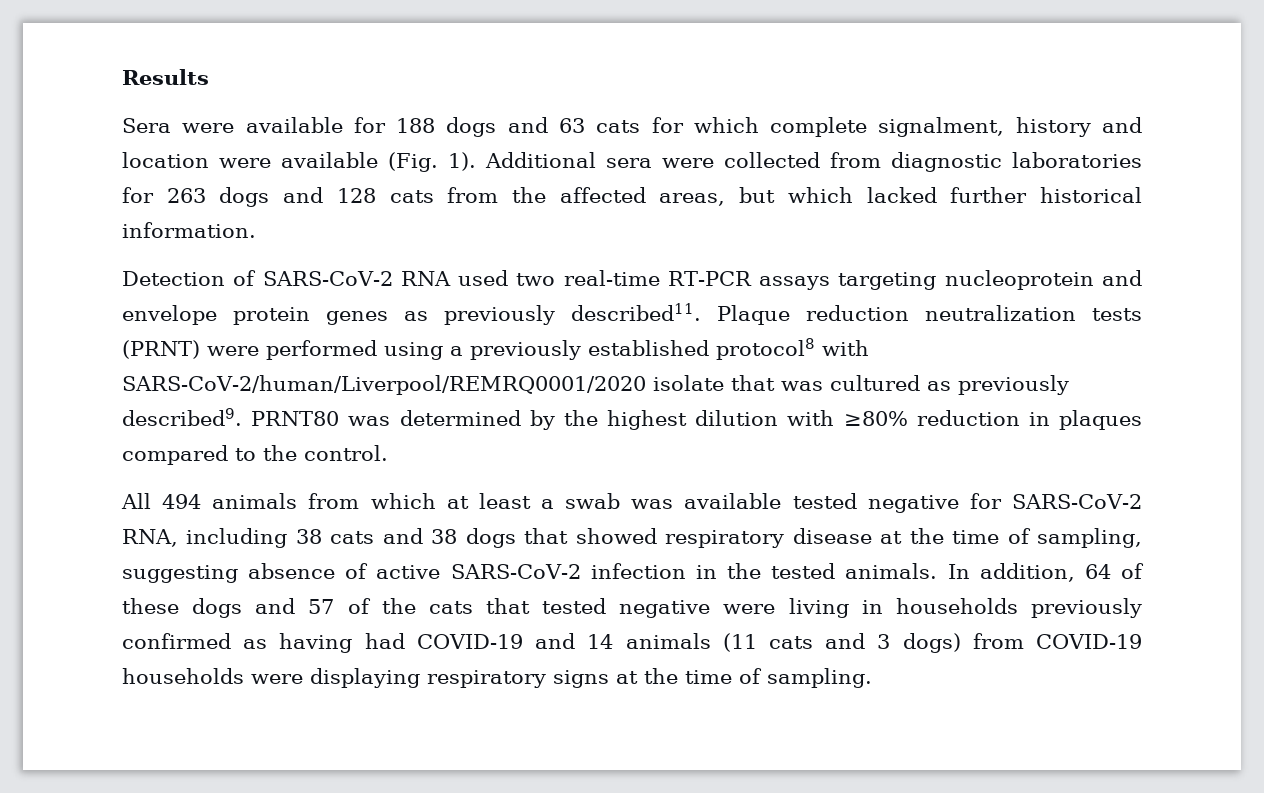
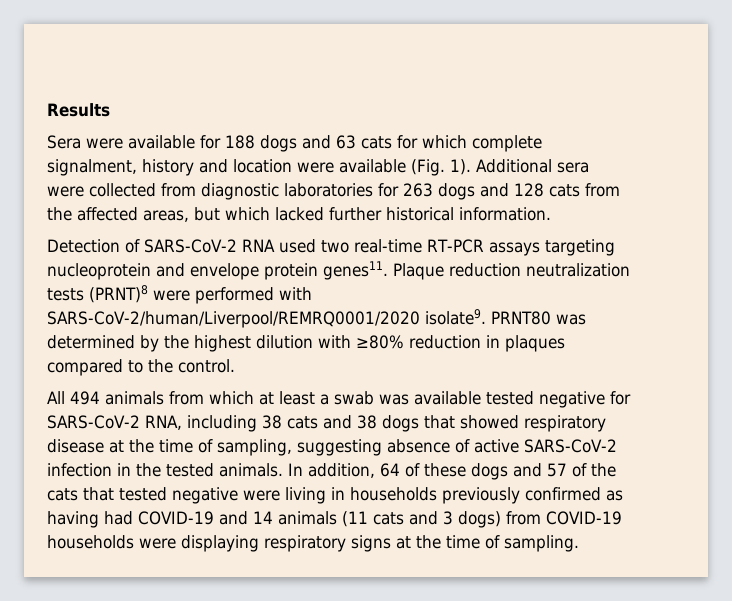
[326,303,701,325] genes as previously described11. -> [323,261,388,280] genes11.
[122,340,200,359] (PRNT) -> [89,285,148,303] (PRNT)8
[384,338,869,360] [122,375,1069,395] [122,408,242,426] using a previously established protocol8 with SARS-CoV-2/human/Liverpool/REMRQ0001/2020 isolate that was cultured as previously described9. -> [279,287,312,300] [47,309,486,328] with SARS-CoV-2/human/Liverpool/REMRQ0001/2020 isolate9.

